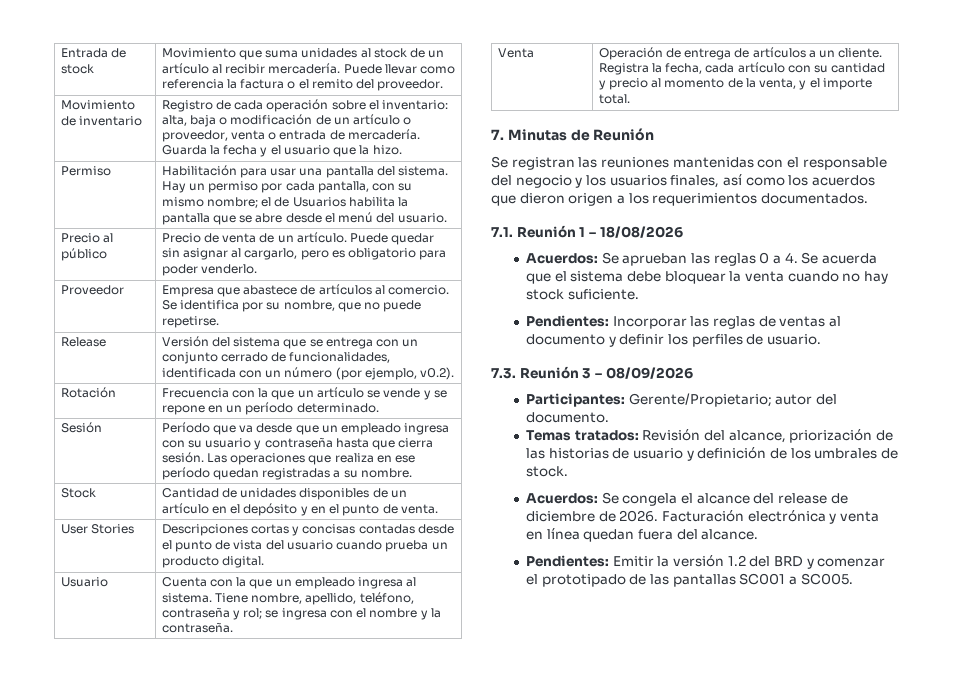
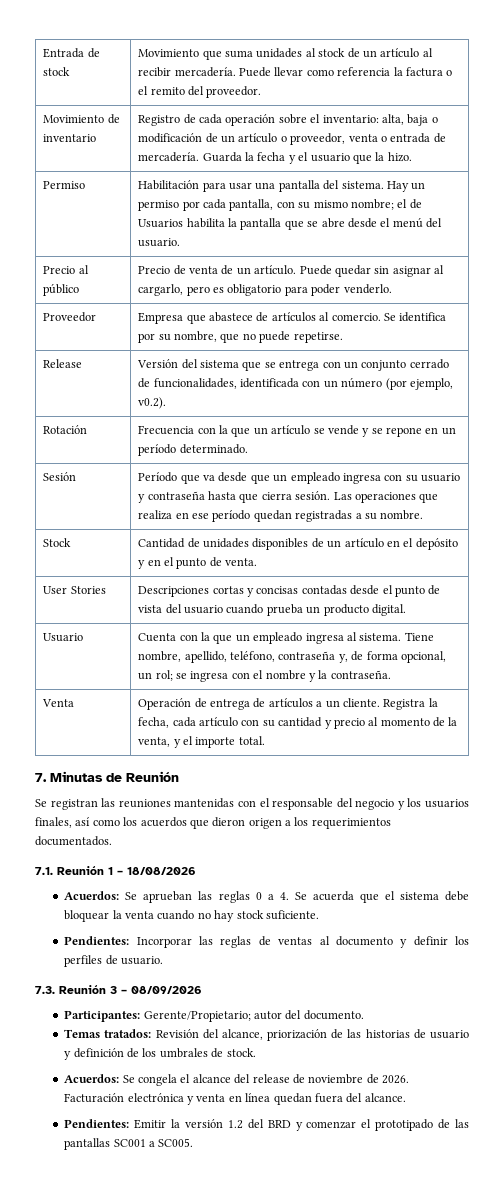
[232,610,240,620] y -> [338,651,446,663] [138,672,153,680] y, de forma opcional, un
[526,511,596,522] diciembre -> [308,1074,364,1084] noviembre

